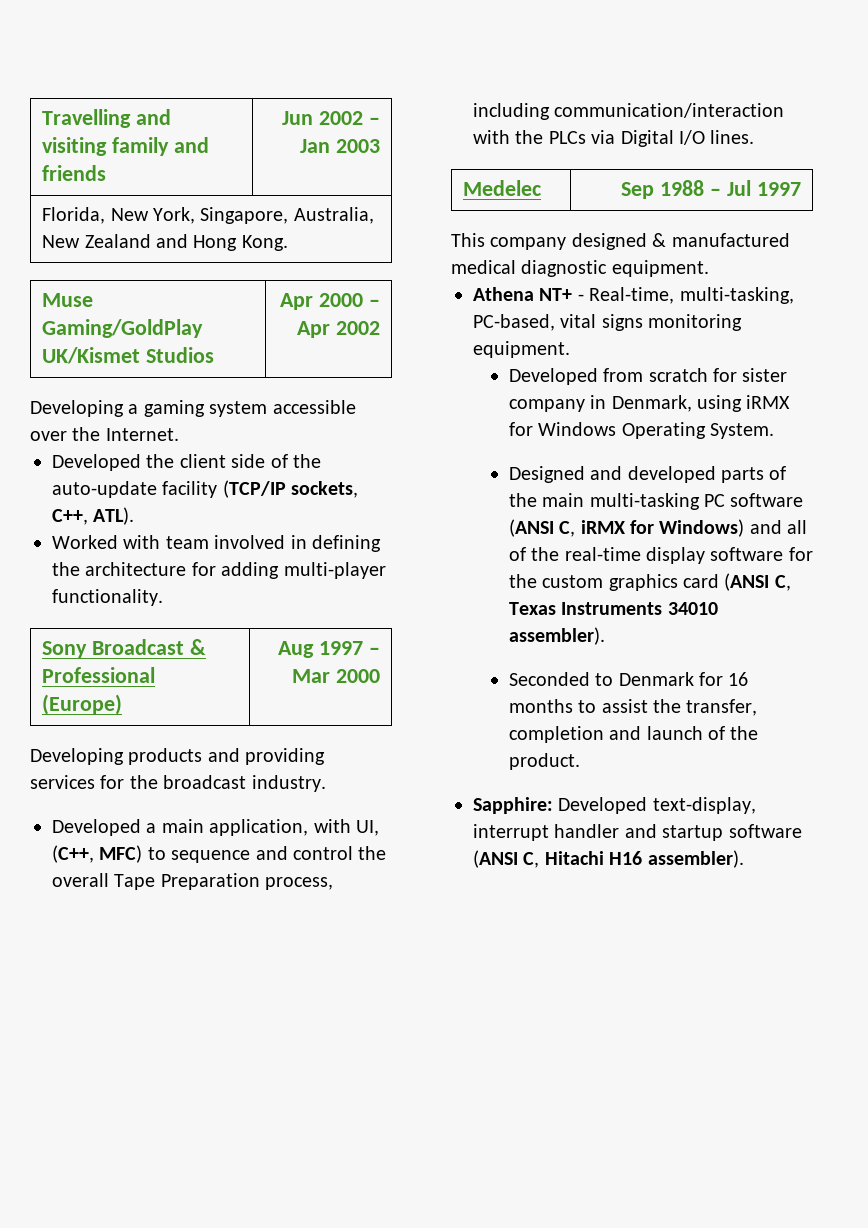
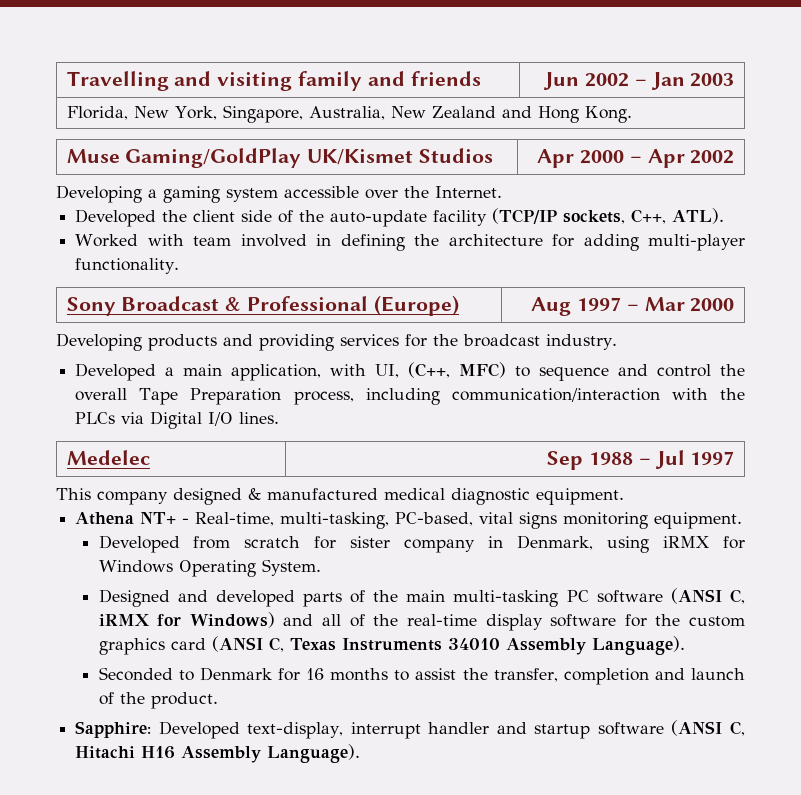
[508,627,605,645] assembler). -> [506,636,686,655] Assembly Language).
[647,850,744,868] assembler). -> [181,744,361,763] Assembly Language).

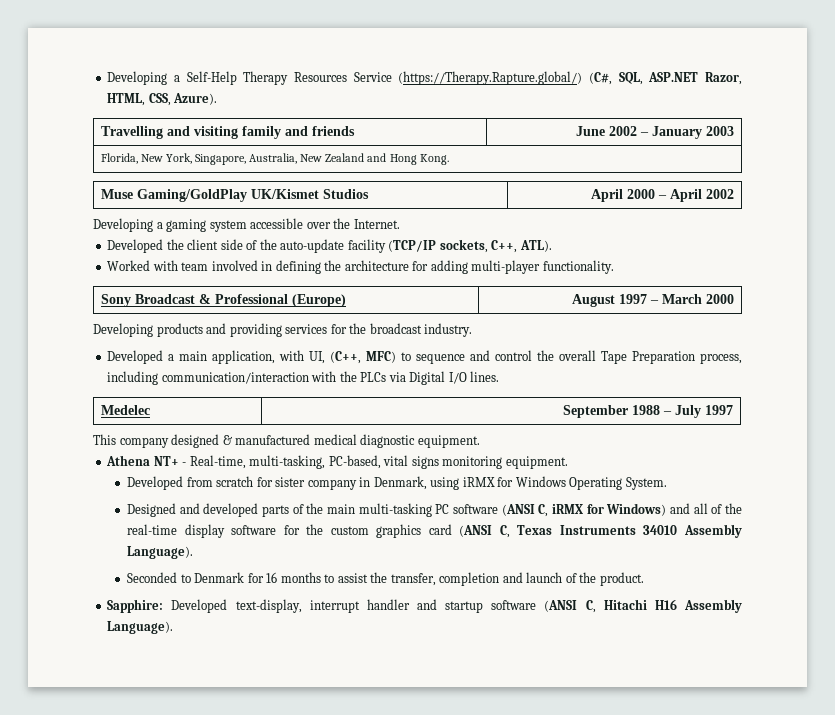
(66, 81) none -> [107,71,742,85] [107,93,218,106] Developing a Self-Help Therapy Resources Service (https://Therapy.Rapture.global/) (C#, SQL, ASP.NET Razor, HTML, CSS, Azure). //
[543,72,580,90] Jun -> [576,126,606,136] June
[650,72,685,90] Jan -> [652,126,703,139] January
[537,149,575,168] Apr -> [591,189,624,202] April
[647,149,685,168] Apr -> [670,189,703,202] April
[531,297,572,316] Aug -> [572,294,616,307] August
[644,297,685,311] Mar -> [662,294,703,304] March
[547,451,584,470] Sep -> [563,405,629,418] September
[654,450,685,469] Jul -> [675,405,702,418] July

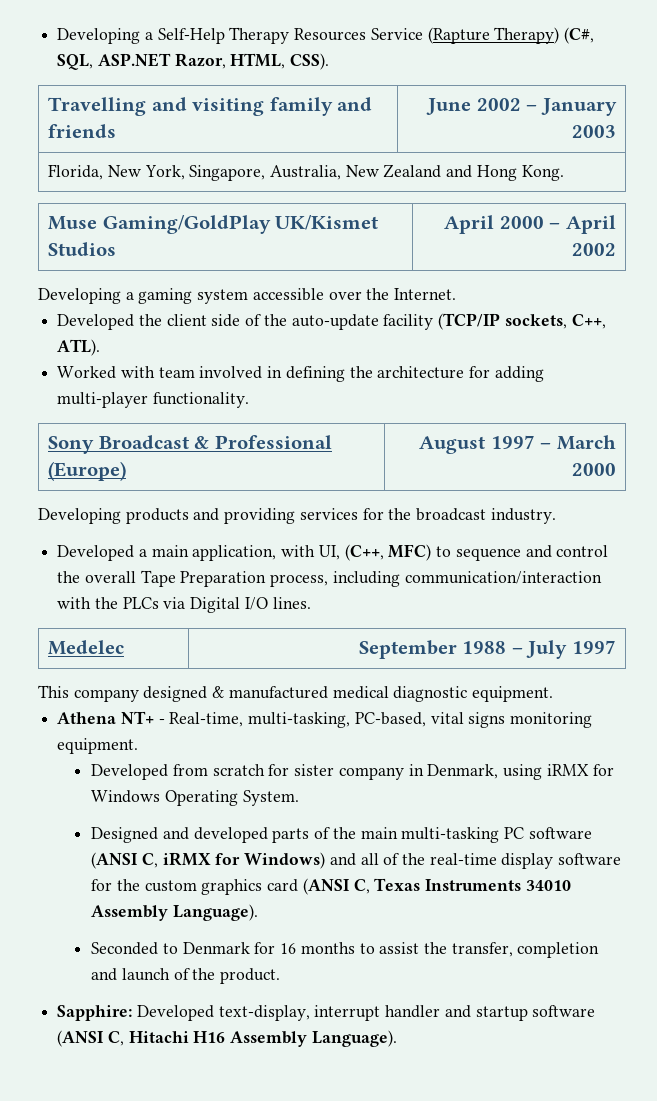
[398,71,583,85] (https://Therapy.Rapture.global/) -> [427,27,560,44] (Rapture Therapy)
[148,93,218,106] CSS, Azure). -> [290,53,330,70] CSS).

